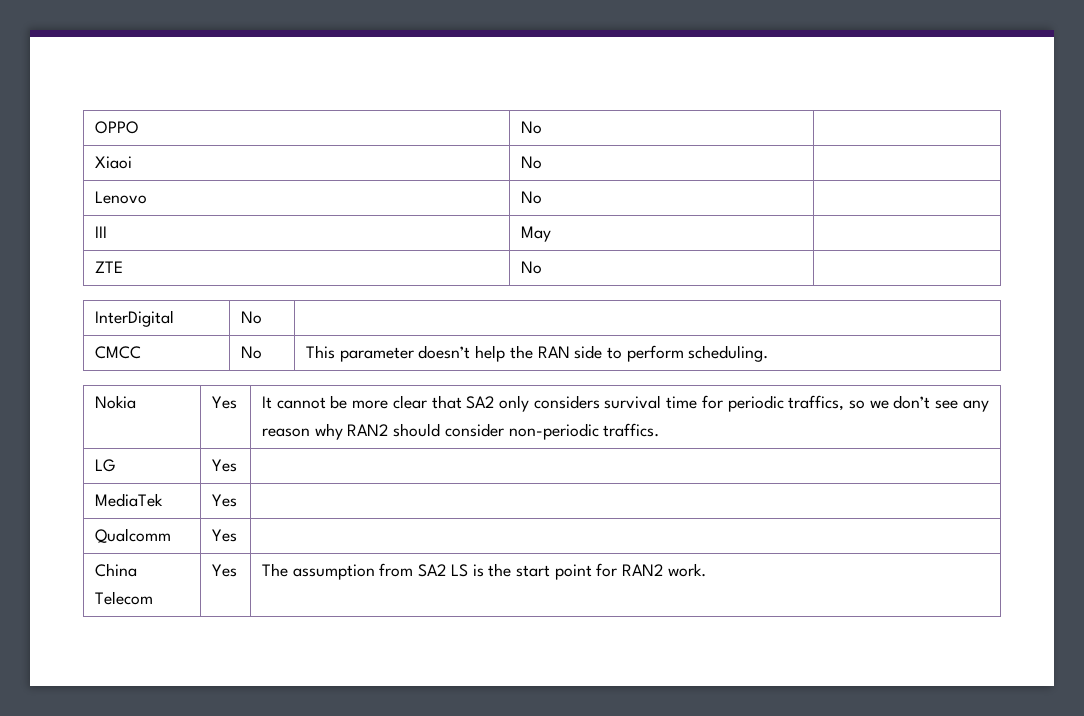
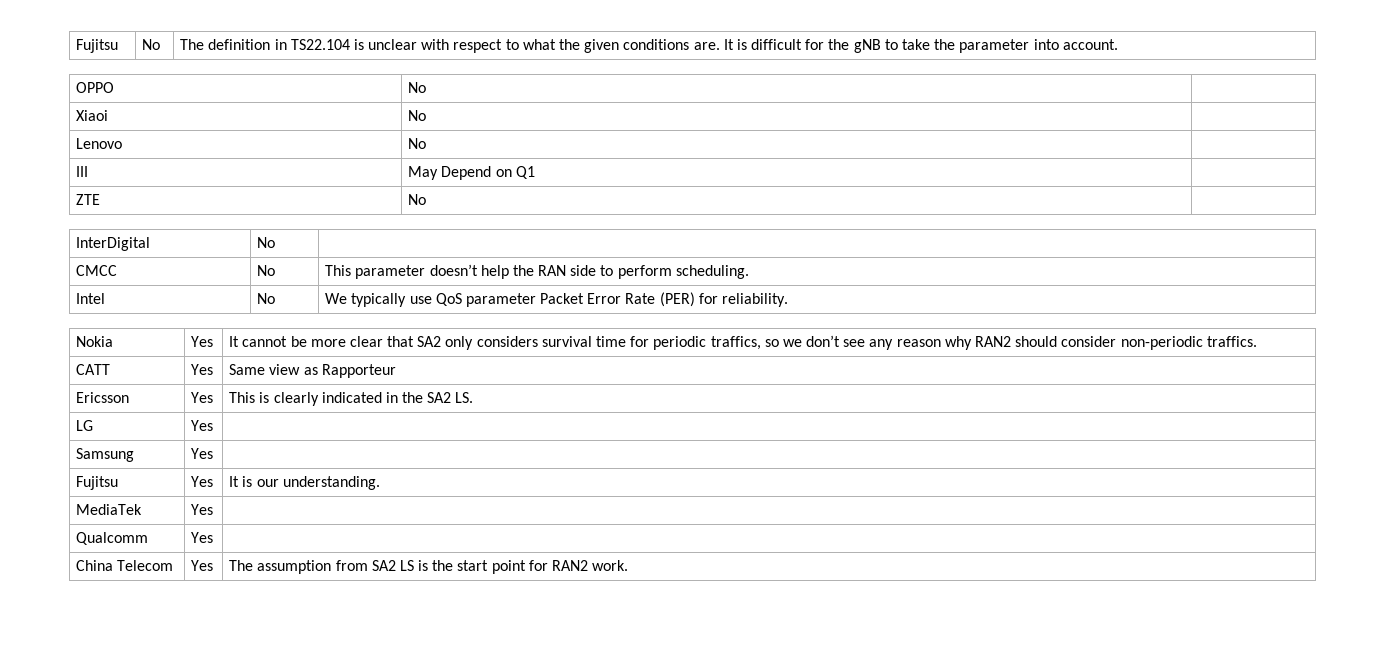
(94, 127) none -> [76,39,119,53] [142,39,161,50] [180,39,1118,53] Fujitsu | No | The definition in TS22.104 is unclear with respect to what the given conditions are. It is difficult for the gNB to take the parameter into account. //
(551, 234) none -> [441,166,535,180] Depend on Q1
(769, 353) none -> [76,293,106,304] [257,293,276,304] [325,292,788,307] // Intel | No | We typically use QoS parameter Packet Error Rate (PER) for reliability.
[94,459,116,472] [211,459,237,472] LG | Yes | -> [76,364,111,375] [191,364,214,375] [229,364,396,378] [76,392,130,403] [191,392,214,403] [229,392,474,406] [76,420,94,431] [191,420,214,431] [76,448,135,462] [191,448,214,459] [76,476,119,490] [191,476,214,487] [229,476,380,490] CATT | Yes | Same view as Rapporteur // Ericsson | Yes | This is clearly indicated in the SA2 LS. // LG | Yes | // Samsung | Yes | // Fujitsu | Yes | It is our understanding.

